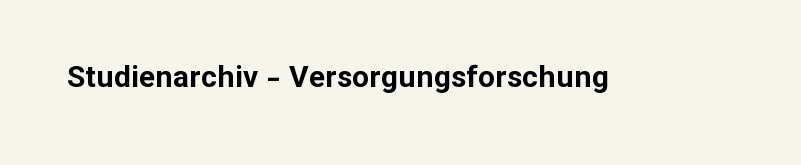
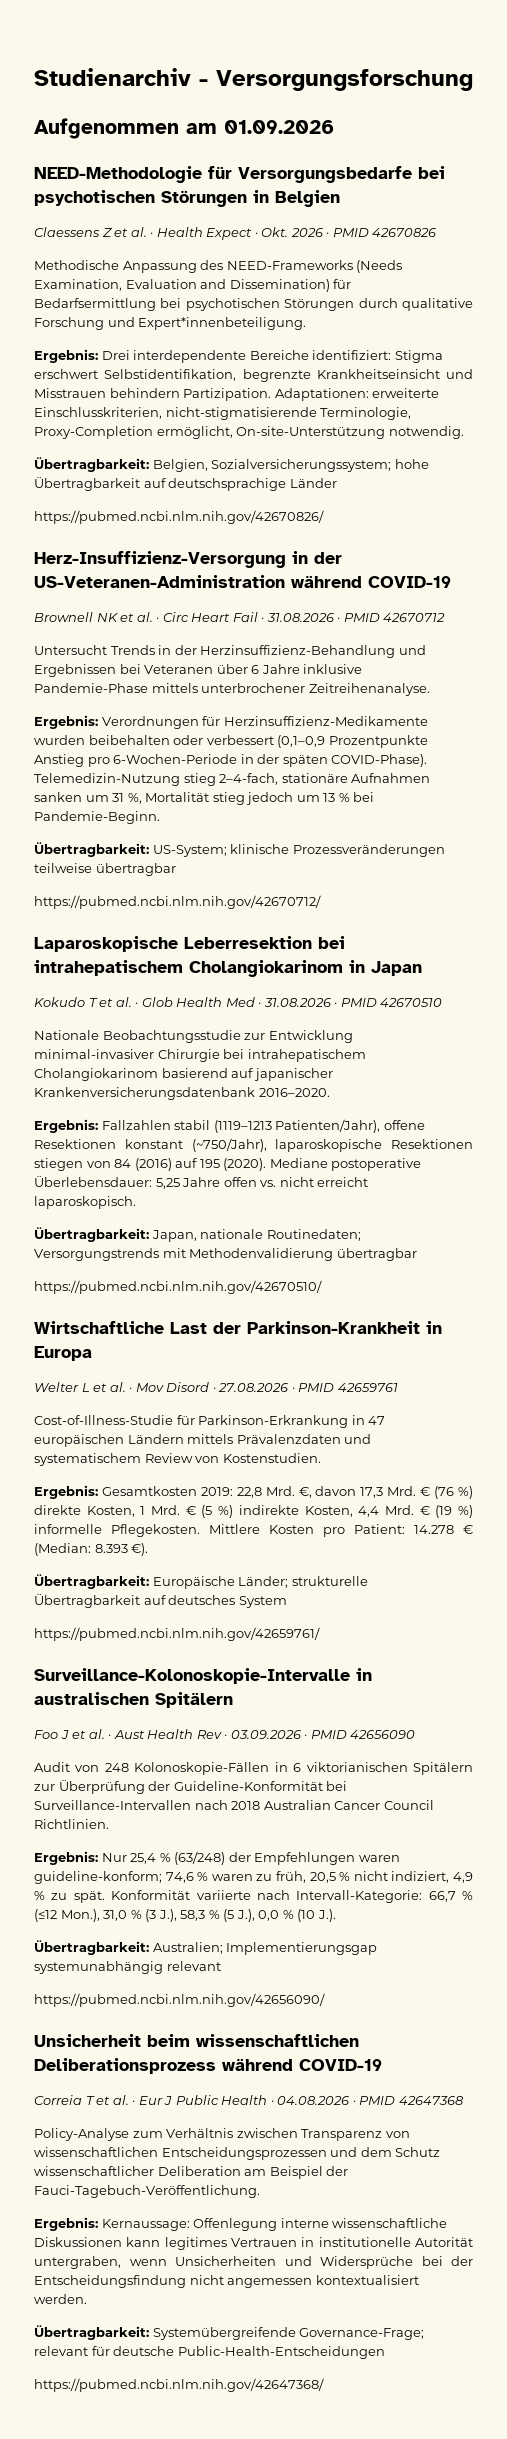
(610, 78) none -> [34,118,334,139] [34,166,445,183] [34,190,340,207] [34,227,437,240] [34,260,403,273] [34,279,352,292] [34,298,473,311] [34,317,307,330] [34,349,443,363] [34,369,473,382] [34,388,440,401] [34,407,412,420] [34,426,464,439] [34,457,429,472] [34,476,337,491] [34,510,324,524] [34,551,342,568] [34,575,451,588] [34,612,446,622] [34,645,426,658] [34,664,363,677] [34,683,430,696] [34,715,428,729] [34,735,428,748] [34,754,428,767] [34,773,431,786] [34,792,375,805] [34,811,160,824] [34,842,445,857] [34,863,176,876] [34,895,321,909] [34,936,345,952] [34,960,422,977] [34,997,443,1007] [34,1030,353,1043] [34,1049,366,1062] [34,1068,333,1081] [34,1087,330,1100] [34,1119,425,1133] [34,1138,473,1152] [34,1158,422,1171] [34,1175,369,1189] [34,1196,136,1209] [34,1227,361,1242] [34,1248,417,1261] [34,1280,322,1294] [34,1321,442,1334] [34,1346,92,1361] [34,1382,398,1392] [34,1415,386,1428] [34,1434,372,1447] [34,1453,321,1466] [34,1485,474,1499] [34,1505,473,1518] [34,1524,473,1537] [34,1543,149,1556] [34,1574,368,1589] [34,1593,287,1608] [34,1627,320,1641] [34,1668,372,1684] [34,1692,233,1708] [34,1729,416,1739] [34,1762,473,1775] [34,1779,348,1794] [34,1800,434,1810] [34,1819,109,1829] [34,1851,400,1865] [34,1871,474,1884] [34,1890,473,1903] [34,1909,336,1922] [34,1940,378,1955] [34,1961,221,1974] [34,1993,325,2007] [34,2034,359,2047] [34,2058,382,2074] [34,2095,464,2105] [34,2128,410,2141] [34,2147,441,2160] [34,2166,349,2179] [34,2185,260,2198] [34,2217,448,2231] [34,2237,473,2250] [34,2256,473,2269] [34,2275,419,2288] [34,2294,87,2304] [34,2325,425,2340] [34,2346,385,2359] [34,2378,324,2392] // Aufgenommen am 01.09.2026 // NEED-Methodologie für Versorgungsbedarfe bei psychotischen Störungen in Belgien // Claessens Z et al. · Health Expect · Okt. 2026 · PMID 42670826 // Methodische Anpassung des NEED-Frameworks (Needs Examination, Evaluation and Dissemination) für Bedarfsermittlung bei psychotischen Störungen durch qualitative Forschung und Expert*innenbeteiligung. // Ergebnis: Drei interdependente Bereiche identifiziert: Stigma erschwert Selbstidentifikation, begrenzte Krankheitseinsicht und Misstrauen behindern Partizipation. Adaptationen: erweiterte Einschlusskriterien, nicht-stigmatisierende Terminologie, Proxy-Completion ermöglicht, On-site-Unterstützung notwendig. // Übertragbarkeit: Belgien, Sozialversicherungssystem; hohe Übertragbarkeit auf deutschsprachige Länder // https://pubmed.ncbi.nlm.nih.gov/42670826/ // Herz-Insuffizienz-Versorgung in der US-Veteranen-Administration während COVID-19 // Brownell NK et al. · Circ Heart Fail · 31.08.2026 · PMID 42670712 // Untersucht Trends in der Herzinsuffizienz-Behandlung und Ergebnissen bei Veteranen über 6 Jahre inklusive Pandemie-Phase mittels unterbrochener Zeitreihenanalyse. // Ergebnis: Verordnungen für Herzinsuffizienz-Medikamente wurden beibehalten oder verbessert (0,1–0,9 Prozentpunkte Anstieg pro 6-Wochen-Periode in der späten COVID-Phase). Telemedizin-Nutzung stieg 2–4-fach, stationäre Aufnahmen sanken um 31 %, Mortalität stieg jedoch um 13 % bei Pandemie-Beginn. // Übertragbarkeit: US-System; klinische Prozessveränderungen teilweise übertragbar // https://pubmed.ncbi.nlm.nih.gov/42670712/ // Laparoskopische Leberresektion bei intrahepatischem Cholangiokarinom in Japan // Kokudo T et al. · Glob Health Med · 31.08.2026 · PMID 42670510 // Nationale Beobachtungsstudie zur Entwicklung minimal-invasiver Chirurgie bei intrahepatischem Cholangiokarinom basierend auf japanischer Krankenversicherungsdatenbank 2016–2020. // Ergebnis: Fallzahlen stabil (1119–1213 Patienten/Jahr), offene Resektionen konstant (~750/Jahr), laparoskopische Resektionen stiegen von 84 (2016) auf 195 (2020). Mediane postoperative Überlebensdauer: 5,25 Jahre offen vs. nicht erreicht laparoskopisch. // Übertragbarkeit: Japan, nationale Routinedaten; Versorgungstrends mit Methodenvalidierung übertragbar // https://pubmed.ncbi.nlm.nih.gov/42670510/ // Wirtschaftliche Last der Parkinson-Krankheit in Europa // Welter L et al. · Mov Disord · 27.08.2026 · PMID 42659761 // Cost-of-Illness-Studie für Parkinson-Erkrankung in 47 europäischen Ländern mittels Prävalenzdaten und systematischem Review von Kostenstudien. // Ergebnis: Gesamtkosten 2019: 22,8 Mrd. €, davon 17,3 Mrd. € (76 %) direkte Kosten, 1 Mrd. € (5 %) indirekte Kosten, 4,4 Mrd. € (19 %) informelle Pflegekosten. Mittlere Kosten pro Patient: 14.278 € (Median: 8.393 €). // Übertragbarkeit: Europäische Länder; strukturelle Übertragbarkeit auf deutsches System // https://pubmed.ncbi.nlm.nih.gov/42659761/ // Surveillance-Kolonoskopie-Intervalle in australischen Spitälern // Foo J et al. · Aust Health Rev · 03.09.2026 · PMID 42656090 // Audit von 248 Kolonoskopie-Fällen in 6 viktorianischen Spitälern zur Überprüfung der Guideline-Konformität bei Surveillance-Intervallen nach 2018 Australian Cancer Council Richtlinien. // Ergebnis: Nur 25,4 % (63/248) der Empfehlungen waren guideline-konform; 74,6 % waren zu früh, 20,5 % nicht indiziert, 4,9 % zu spät. Konformität variierte nach Intervall-Kategorie: 66,7 % (≤12 Mon.), 31,0 % (3 J.), 58,3 % (5 J.), 0,0 % (10 J.). // Übertragbarkeit: Australien; Implementierungsgap systemunabhängig relevant // https://pubmed.ncbi.nlm.nih.gov/42656090/ // Unsicherheit beim wissenschaftlichen Deliberationsprozess während COVID-19 // Correia T et al. · Eur J Public Health · 04.08.2026 · PMID 42647368 // Policy-Analyse zum Verhältnis zwischen Transparenz von wissenschaftlichen Entscheidungsprozessen und dem Schutz wissenschaftlicher Deliberation am Beispiel der Fauci-Tagebuch-Veröffentlichung. // Ergebnis: Kernaussage: Offenlegung interne wissenschaftliche Diskussionen kann legitimes Vertrauen in institutionelle Autorität untergraben, wenn Unsicherheiten und Widersprüche bei der Entscheidungsfindung nicht angemessen kontextualisiert werden. // Übertragbarkeit: Systemübergreifende Governance-Frage; relevant für deutsche Public-Health-Entscheidungen // https://pubmed.ncbi.nlm.nih.gov/42647368/

